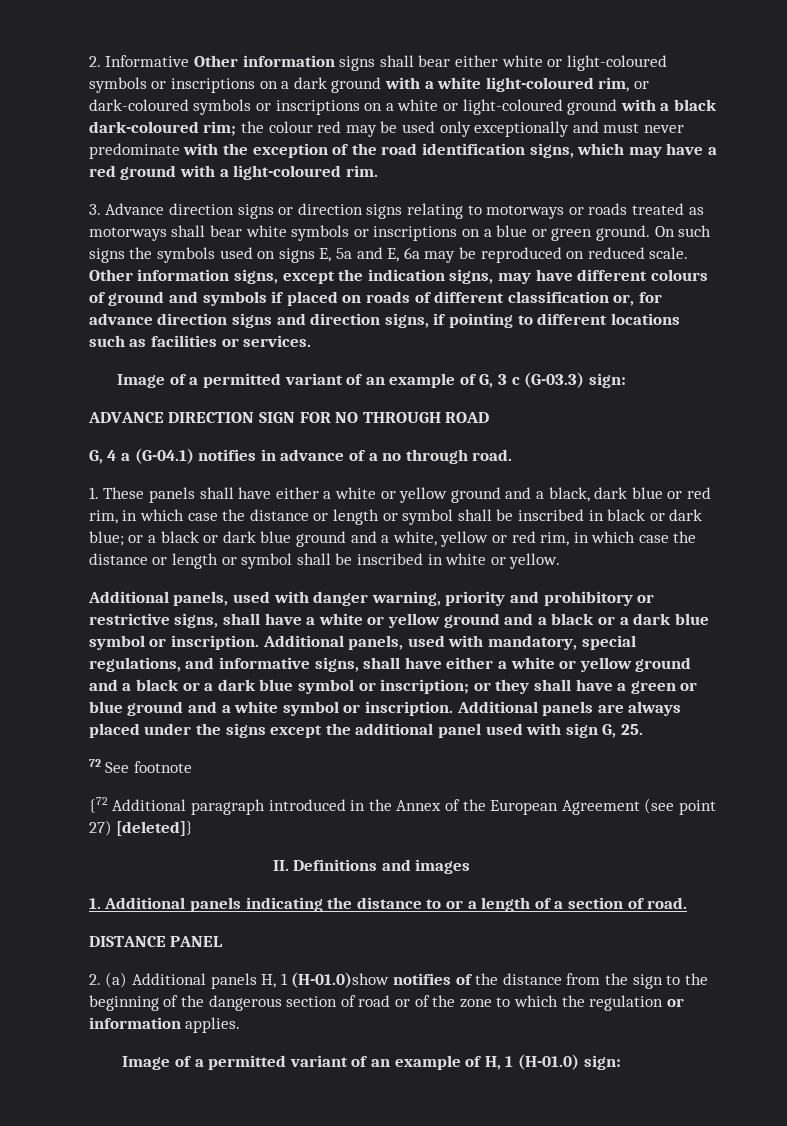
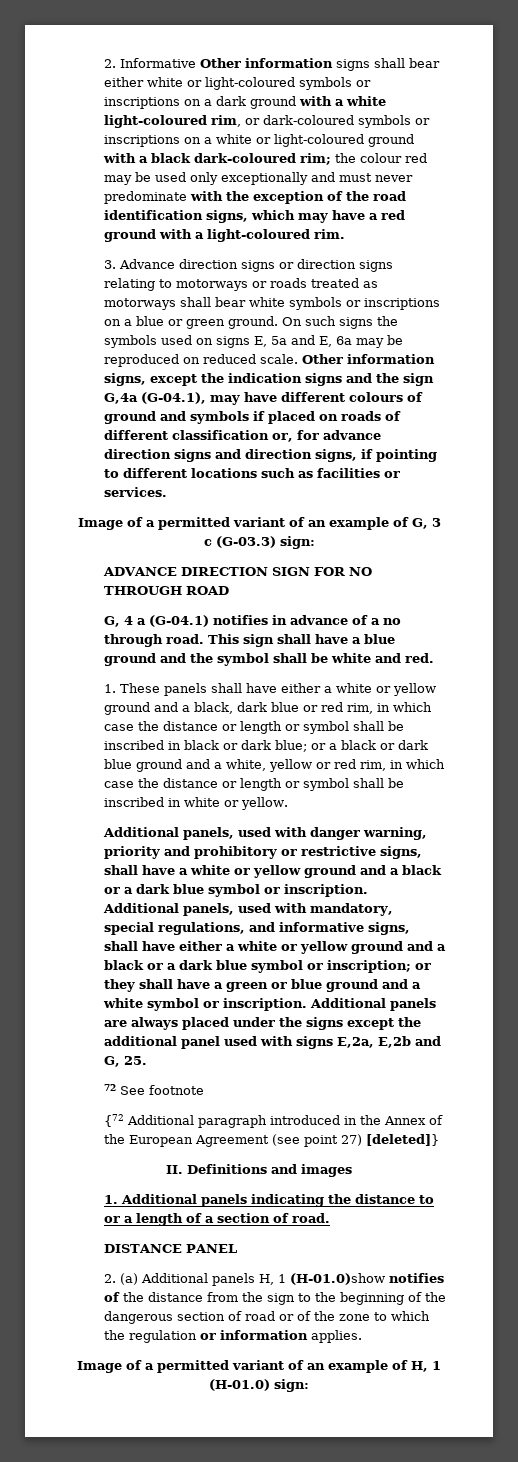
[449,269,494,284] signs, -> [304,373,434,386] [103,392,206,404] signs and the sign G,4a (G-04.1),
(513, 455) none -> [207,634,395,647] [103,653,434,666] This sign shall have a blue ground and the symbol shall be white and red.
[565,723,598,738] sign -> [295,1036,441,1049] signs E,2a, E,2b and

